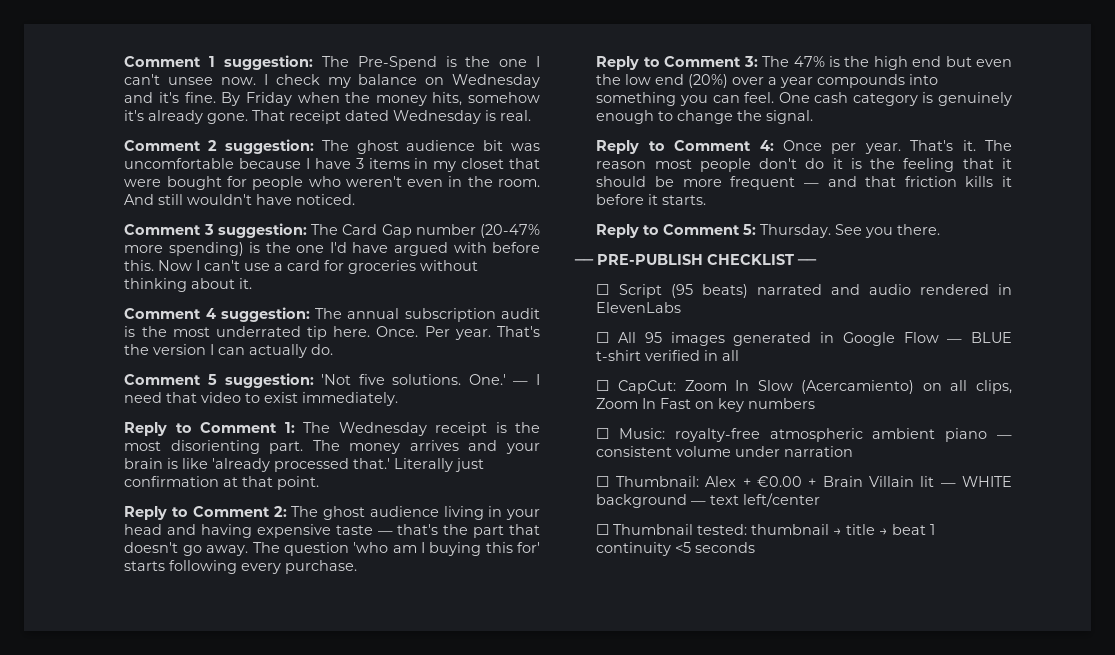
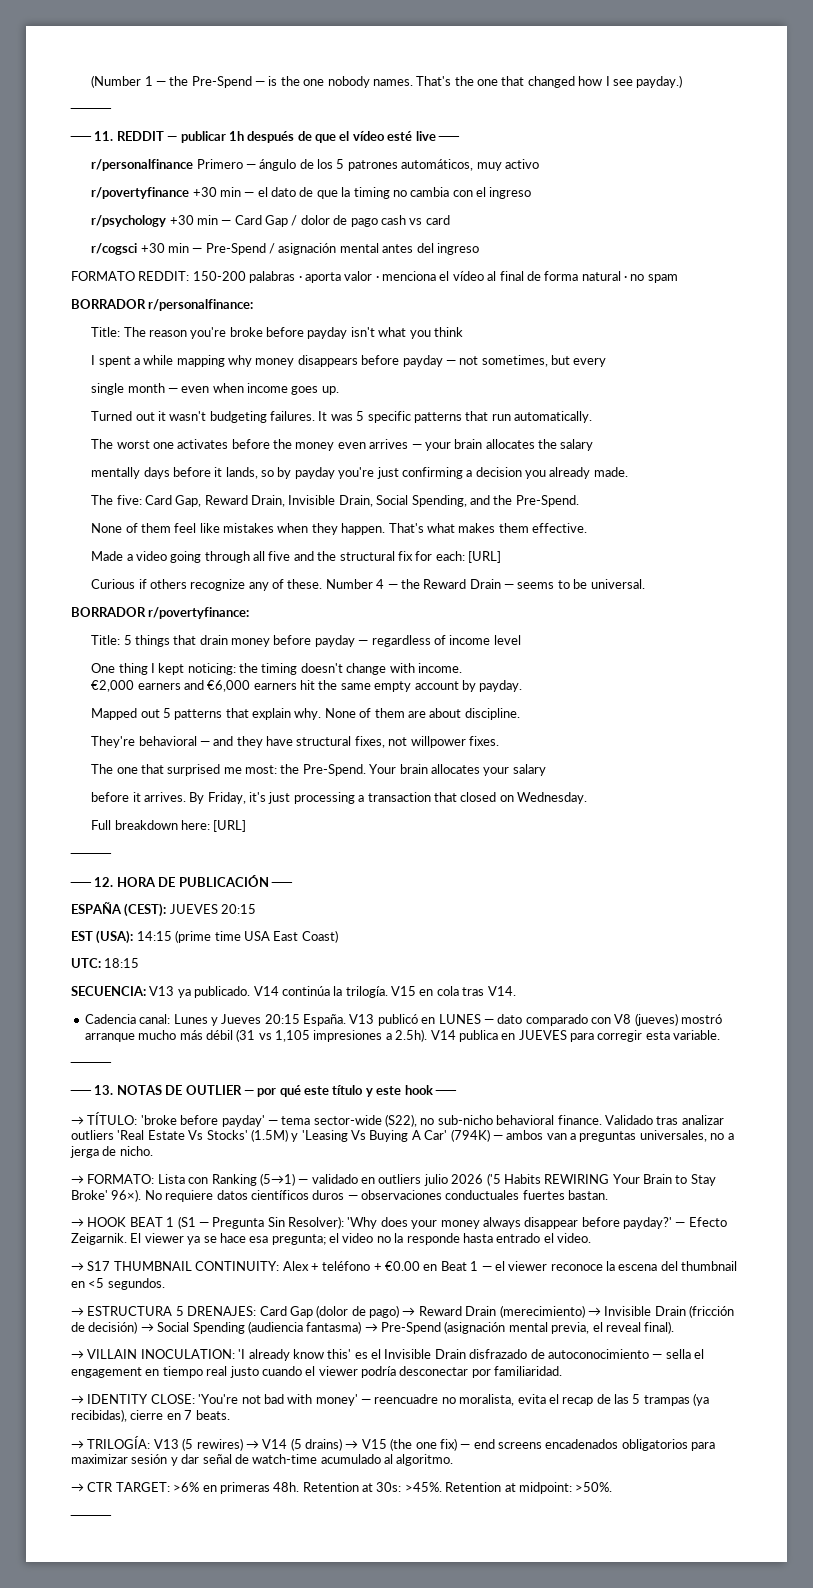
[124,55,540,70] [124,74,540,88] [124,92,540,106] [124,110,532,124] [124,139,540,154] [124,158,540,172] [124,176,540,190] [124,194,356,205] [124,223,540,238] [124,242,540,256] [124,260,479,274] [124,278,253,292] [124,307,540,322] [124,326,540,340] [124,344,334,358] [124,373,540,388] [124,392,399,406] [124,422,540,436] [124,440,541,454] [124,458,485,472] [124,476,320,490] [124,506,540,520] [124,524,541,538] [124,542,540,556] [124,560,358,574] [596,56,1013,70] [596,74,939,88] [596,92,1012,106] [596,110,814,124] [596,140,1012,154] [596,158,1012,172] [596,176,1013,190] [596,194,707,205] [596,224,941,238] [574,254,817,265] [596,284,1012,298] [596,302,682,313] [596,332,1012,346] [596,350,740,361] [596,380,1012,394] [596,398,816,412] [596,428,1013,442] [596,446,854,457] [596,476,1012,487] [596,493,821,508] [596,524,936,535] [596,542,756,556] Comment 1 suggestion: The Pre-Spend is the one I can't unsee now. I check my balance on Wednesday and it's fine. By Friday when the money hits, somehow it's already gone. That receipt dated Wednesday is real. // Comment 2 suggestion: The ghost audience bit was uncomfortable because I have 3 items in my closet that were bought for people who weren't even in the room. And still wouldn't have noticed. // Comment 3 suggestion: The Card Gap number (20-47% more spending) is the one I'd have argued with before this. Now I can't use a card for groceries without thinking about it. // Comment 4 suggestion: The annual subscription audit is the most underrated tip here. Once. Per year. That's the version I can actually do. // Comment 5 suggestion: 'Not five solutions. One.' — I need that video to exist immediately. // Reply to Comment 1: The Wednesday receipt is the most disorienting part. The money arrives and your brain is like 'already processed that.' Literally just confirmation at that point. // Reply to Comment 2: The ghost audience living in your head and having expensive taste — that's the part that doesn't go away. The question 'who am I buying this for' starts following every purchase. // Reply to Comment 3: The 47% is the high end but even the low end (20%) over a year compounds into something you can feel. One cash category is genuinely enough to change the signal. // Reply to Comment 4: Once per year. That's it. The reason most people don't do it is the feeling that it should be more frequent — and that friction kills it before it starts. // Reply to Comment 5: Thursday. See you there. // ── PRE-PUBLISH CHECKLIST ── // ☐ Script (95 beats) narrated and audio rendered in ElevenLabs // ☐ All 95 images generated in Google Flow — BLUE t-shirt verified in all // ☐ CapCut: Zoom In Slow (Acercamiento) on all clips, Zoom In Fast on key numbers // ☐ Music: royalty-free atmospheric ambient piano — consistent volume under narration // ☐ Thumbnail: Alex + €0.00 + Brain Villain lit — WHITE background — text left/center // ☐ Thumbnail tested: thumbnail → title → beat 1 continuity <5 seconds -> [91,75,683,88] [70,108,112,113] [70,131,460,143] [91,159,539,171] [91,187,532,199] [91,215,450,227] [91,243,479,255] [71,271,678,283] [71,299,254,311] [91,327,463,339] [91,355,607,367] [91,383,339,395] [91,411,593,423] [91,439,594,451] [91,467,628,479] [91,495,579,507] [91,523,588,535] [91,551,502,563] [91,579,645,591] [71,607,250,619] [91,635,521,647] [91,663,462,675] [91,680,523,692] [91,708,520,720] [91,736,499,748] [91,764,546,776] [91,792,588,804] [91,820,247,832] [70,853,112,858] [70,875,293,887] [71,902,257,917] [71,930,338,944] [71,958,140,968] [71,986,516,998] [84,1013,723,1026] [84,1029,721,1042] [70,1062,112,1067] [70,1085,457,1097] [71,1112,724,1127] [71,1129,734,1142] [70,1146,153,1158] [71,1173,716,1186] [71,1189,609,1202] [71,1216,727,1229] [71,1233,591,1245] [71,1261,738,1271] [71,1278,165,1290] [71,1305,734,1318] [71,1321,675,1334] [71,1349,704,1361] [71,1366,563,1378] [71,1393,710,1406] [71,1409,230,1422] [71,1436,716,1451] [71,1454,454,1466] [71,1482,613,1494] [70,1515,112,1520] (Number 1 — the Pre-Spend — is the one nobody names. That's the one that changed how I see payday.) // ──── // ── 11. REDDIT — publicar 1h después de que el vídeo esté live ── // r/personalfinance Primero — ángulo de los 5 patrones automáticos, muy activo // r/povertyfinance +30 min — el dato de que la timing no cambia con el ingreso // r/psychology +30 min — Card Gap / dolor de pago cash vs card // r/cogsci +30 min — Pre-Spend / asignación mental antes del ingreso // FORMATO REDDIT: 150-200 palabras · aporta valor · menciona el vídeo al final de forma natural · no spam // BORRADOR r/personalfinance: // Title: The reason you're broke before payday isn't what you think // I spent a while mapping why money disappears before payday — not sometimes, but every // single month — even when income goes up. // Turned out it wasn't budgeting failures. It was 5 specific patterns that run automatically. // The worst one activates before the money even arrives — your brain allocates the salary // mentally days before it lands, so by payday you're just confirming a decision you already made. // The five: Card Gap, Reward Drain, Invisible Drain, Social Spending, and the Pre-Spend. // None of them feel like mistakes when they happen. That's what makes them effective. // Made a video going through all five and the structural fix for each: [URL] // Curious if others recognize any of these. Number 4 — the Reward Drain — seems to be universal. // BORRADOR r/povertyfinance: // Title: 5 things that drain money before payday — regardless of income level // One thing I kept noticing: the timing doesn't change with income. // €2,000 earners and €6,000 earners hit the same empty account by payday. // Mapped out 5 patterns that explain why. None of them are about discipline. // They're behavioral — and they have structural fixes, not willpower fixes. // The one that surprised me most: the Pre-Spend. Your brain allocates your salary // before it arrives. By Friday, it's just processing a transaction that closed on Wednesday. // Full breakdown here: [URL] // ──── // ── 12. HORA DE PUBLICACIÓN ── // ESPAÑA (CEST): JUEVES 20:15 // EST (USA): 14:15 (prime time USA East Coast) // UTC: 18:15 // SECUENCIA: V13 ya publicado. V14 continúa la trilogía. V15 en cola tras V14. // Cadencia canal: Lunes y Jueves 20:15 España. V13 publicó en LUNES — dato comparado con V8 (jueves) mostró arranque mucho más débil (31 vs 1,105 impresiones a 2.5h). V14 publica en JUEVES para corregir esta variable. // ──── // ── 13. NOTAS DE OUTLIER — por qué este título y este hook ── // → TÍTULO: 'broke before payday' — tema sector-wide (S22), no sub-nicho behavioral finance. Validado tras analizar outliers 'Real Estate Vs Stocks' (1.5M) y 'Leasing Vs Buying A Car' (794K) — ambos van a preguntas universales, no a jerga de nicho. // → FORMATO: Lista con Ranking (5→1) — validado en outliers julio 2026 ('5 Habits REWIRING Your Brain to Stay Broke' 96×). No requiere datos científicos duros — observaciones conductuales fuertes bastan. // → HOOK BEAT 1 (S1 — Pregunta Sin Resolver): 'Why does your money always disappear before payday?' — Efecto Zeigarnik. El viewer ya se hace esa pregunta; el video no la responde hasta entrado el video. // → S17 THUMBNAIL CONTINUITY: Alex + teléfono + €0.00 en Beat 1 — el viewer reconoce la escena del thumbnail en <5 segundos. // → ESTRUCTURA 5 DRENAJES: Card Gap (dolor de pago) → Reward Drain (merecimiento) → Invisible Drain (fricción de decisión) → Social Spending (audiencia fantasma) → Pre-Spend (asignación mental previa, el reveal final). // → VILLAIN INOCULATION: 'I already know this' es el Invisible Drain disfrazado de autoconocimiento — sella el engagement en tiempo real justo cuando el viewer podría desconectar por familiaridad. // → IDENTITY CLOSE: 'You're not bad with money' — reencuadre no moralista, evita el recap de las 5 trampas (ya recibidas), cierre en 7 beats. // → TRILOGÍA: V13 (5 rewires) → V14 (5 drains) → V15 (the one fix) — end screens encadenados obligatorios para maximizar sesión y dar señal de watch-time acumulado al algoritmo. // → CTR TARGET: >6% en primeras 48h. Retention at 30s: >45%. Retention at midpoint: >50%. // ────

